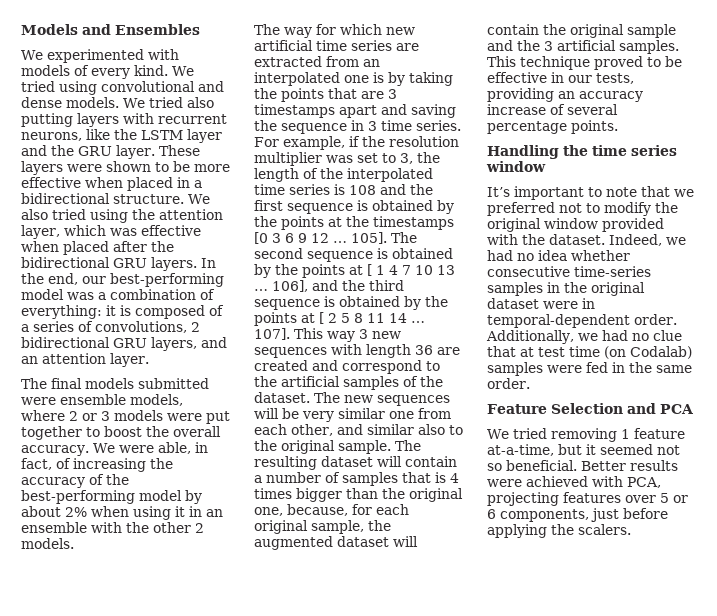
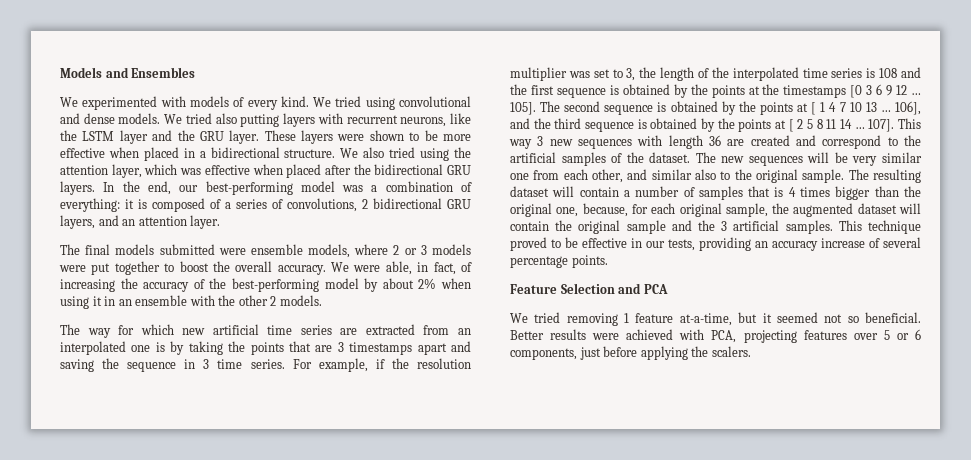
[487,145,677,159] [486,161,546,172] [487,186,694,200] [487,202,678,216] [487,218,664,232] [487,234,686,246] [487,250,630,261] [487,266,651,277] [487,282,645,296] [487,298,595,309] [487,314,677,328] [486,330,682,344] [487,346,692,359] [487,362,692,376] [487,378,530,389] // Handling the time series window // It’s important to note that we preferred not to modify the original window provided with the dataset. Indeed, we had no idea whether consecutive time-series samples in the original dataset were in temporal-dependent order. Additionally, we had no clue that at test time (on Codalab) samples were fed in the same order. -> (608, 261) none

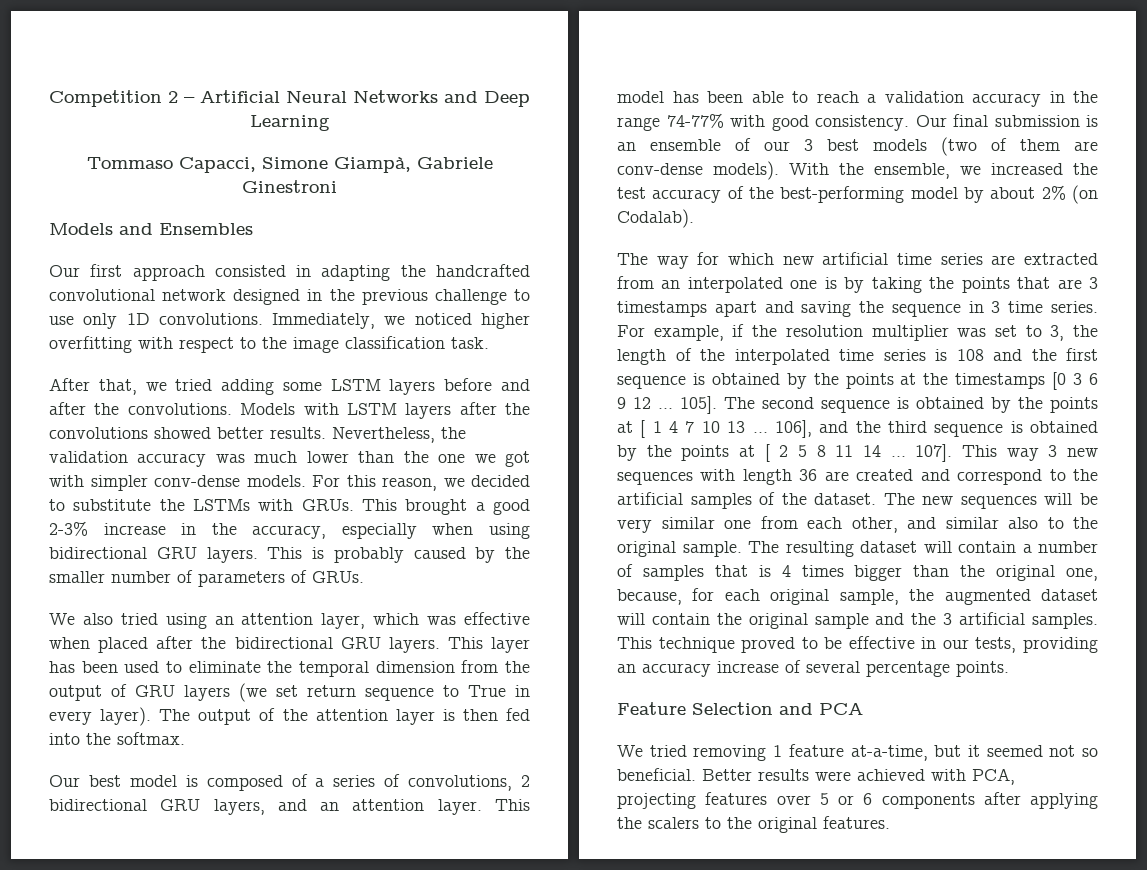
[60,67,196,78] [60,96,472,110] [60,113,471,127] [60,130,471,144] [60,147,336,161] Models and Ensembles // We experimented with models of every kind. We tried using convolutional and dense models. We tried also putting layers with recurrent neurons, like the LSTM layer and the GRU layer. These layers were shown to be more effective when placed in a bidirectional structure. -> [49,90,530,107] [250,115,330,131] [86,157,493,173] [242,180,337,193] [49,223,253,235] [49,264,530,281] [49,289,531,305] [49,313,530,329] [49,336,489,353] [49,378,530,395] [49,402,530,419] [49,427,466,443] [49,451,531,467] [49,475,530,491] [49,499,530,515] [49,521,530,539] [49,547,530,563] [49,570,364,587] Competition 2 – Artificial Neural Networks and Deep Learning // Tommaso Capacci, Simone Giampà, Gabriele Ginestroni // Models and Ensembles // Our first approach consisted in adapting the handcrafted convolutional network designed in the previous challenge to use only 1D convolutions. Immediately, we noticed higher overfitting with respect to the image classification task. // After that, we tried adding some LSTM layers before and after the convolutions. Models with LSTM layers after the convolutions showed better results. Nevertheless, the validation accuracy was much lower than the one we got with simpler conv-dense models. For this reason, we decided to substitute the LSTMs with GRUs. This brought a good 2-3% increase in the accuracy, especially when using bidirectional GRU layers. This is probably caused by the smaller number of parameters of GRUs. //
[454,147,472,158] the -> [214,616,234,625] an
[103,181,473,195] [60,198,134,212] In the end, our best-performing model was a combination of everything: it -> [447,637,530,653] [49,660,530,677] [49,683,530,702] [49,707,531,726] [49,732,185,745] [49,775,177,787] This layer has been used to eliminate the temporal dimension from the output of GRU layers (we set return sequence to True in every layer). The output of the attention layer is then fed into the softmax. // Our best model
[60,244,472,258] [59,261,472,275] [60,278,138,292] // The final models submitted were ensemble models, where 2 or 3 models were put together to boost the overall accuracy. We were able, in fact, of increasing the -> [494,799,530,811] [617,91,1098,107] [617,113,1098,131] [617,137,1098,156] [617,161,1098,180] [617,187,646,199] This model has been able to reach a validation accuracy in the range 74-77% with good consistency. Our final submission is an ensemble of our 3 best models (two of them are conv-dense models). With the ensemble, we increased the test
[441,278,472,289] [60,295,322,309] when using it in an ensemble with the other 2 models. -> [1072,185,1098,204] [617,209,694,228] (on Codalab).
[510,346,751,360] components, just before applying the scalers. -> [881,792,1098,809] [617,816,890,833] components after applying the scalers to the original features.

